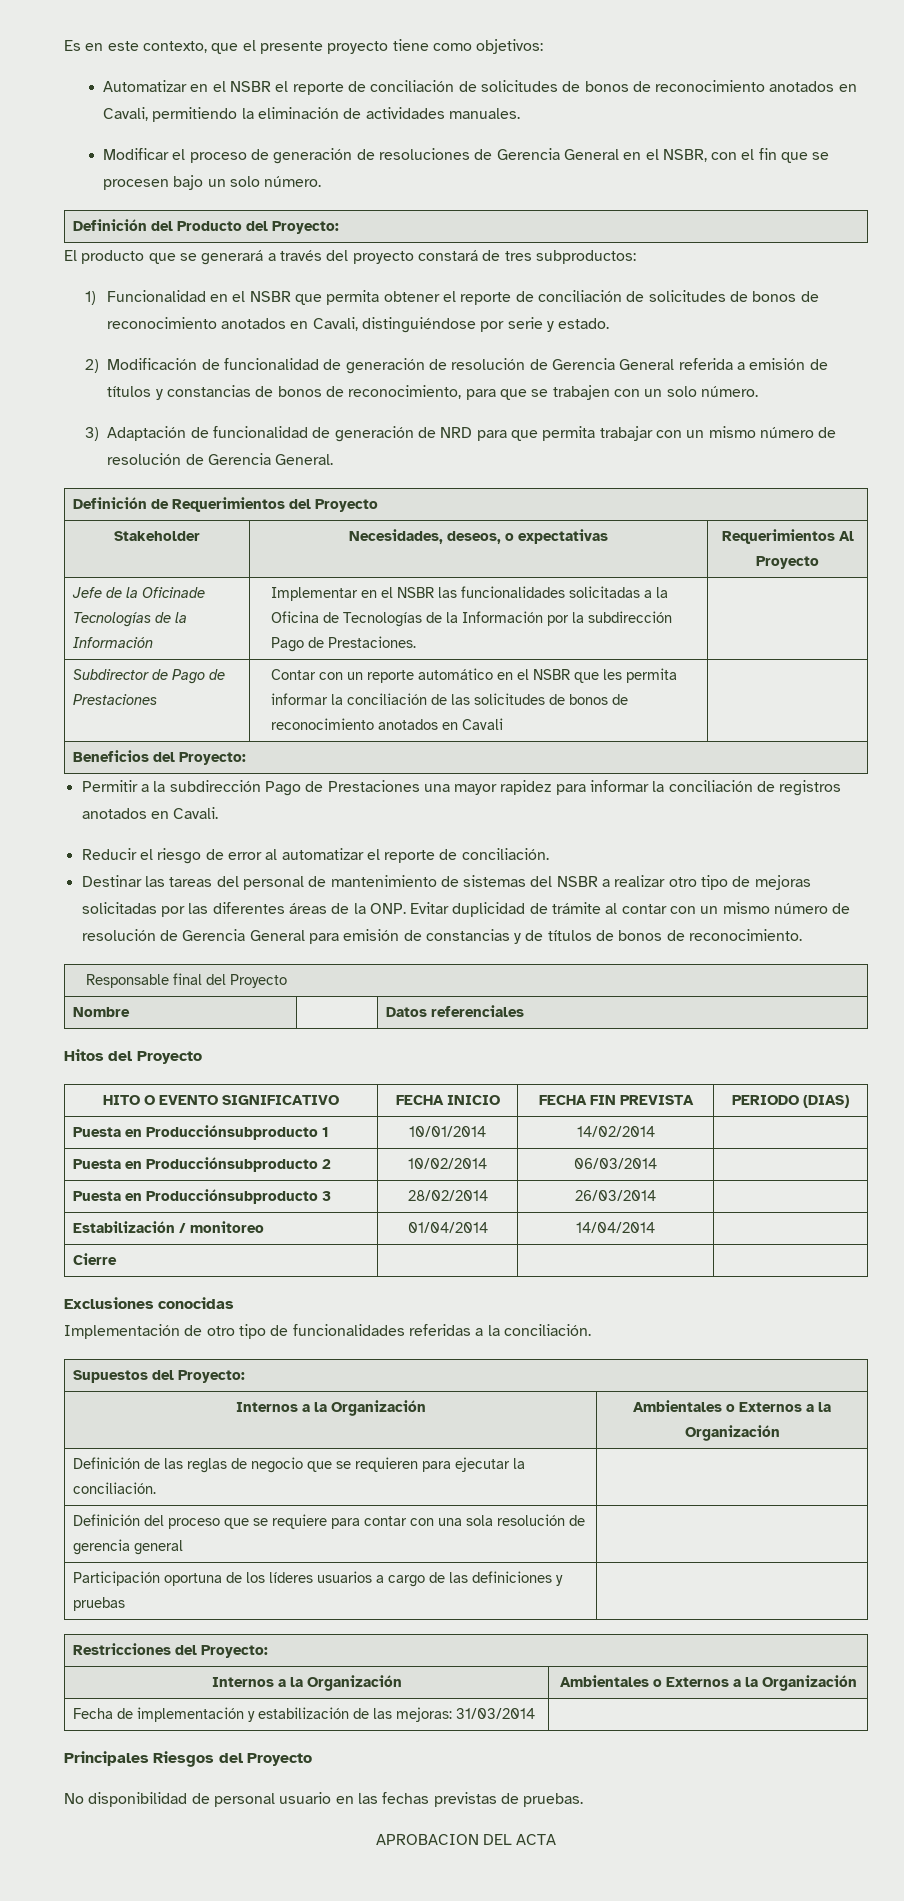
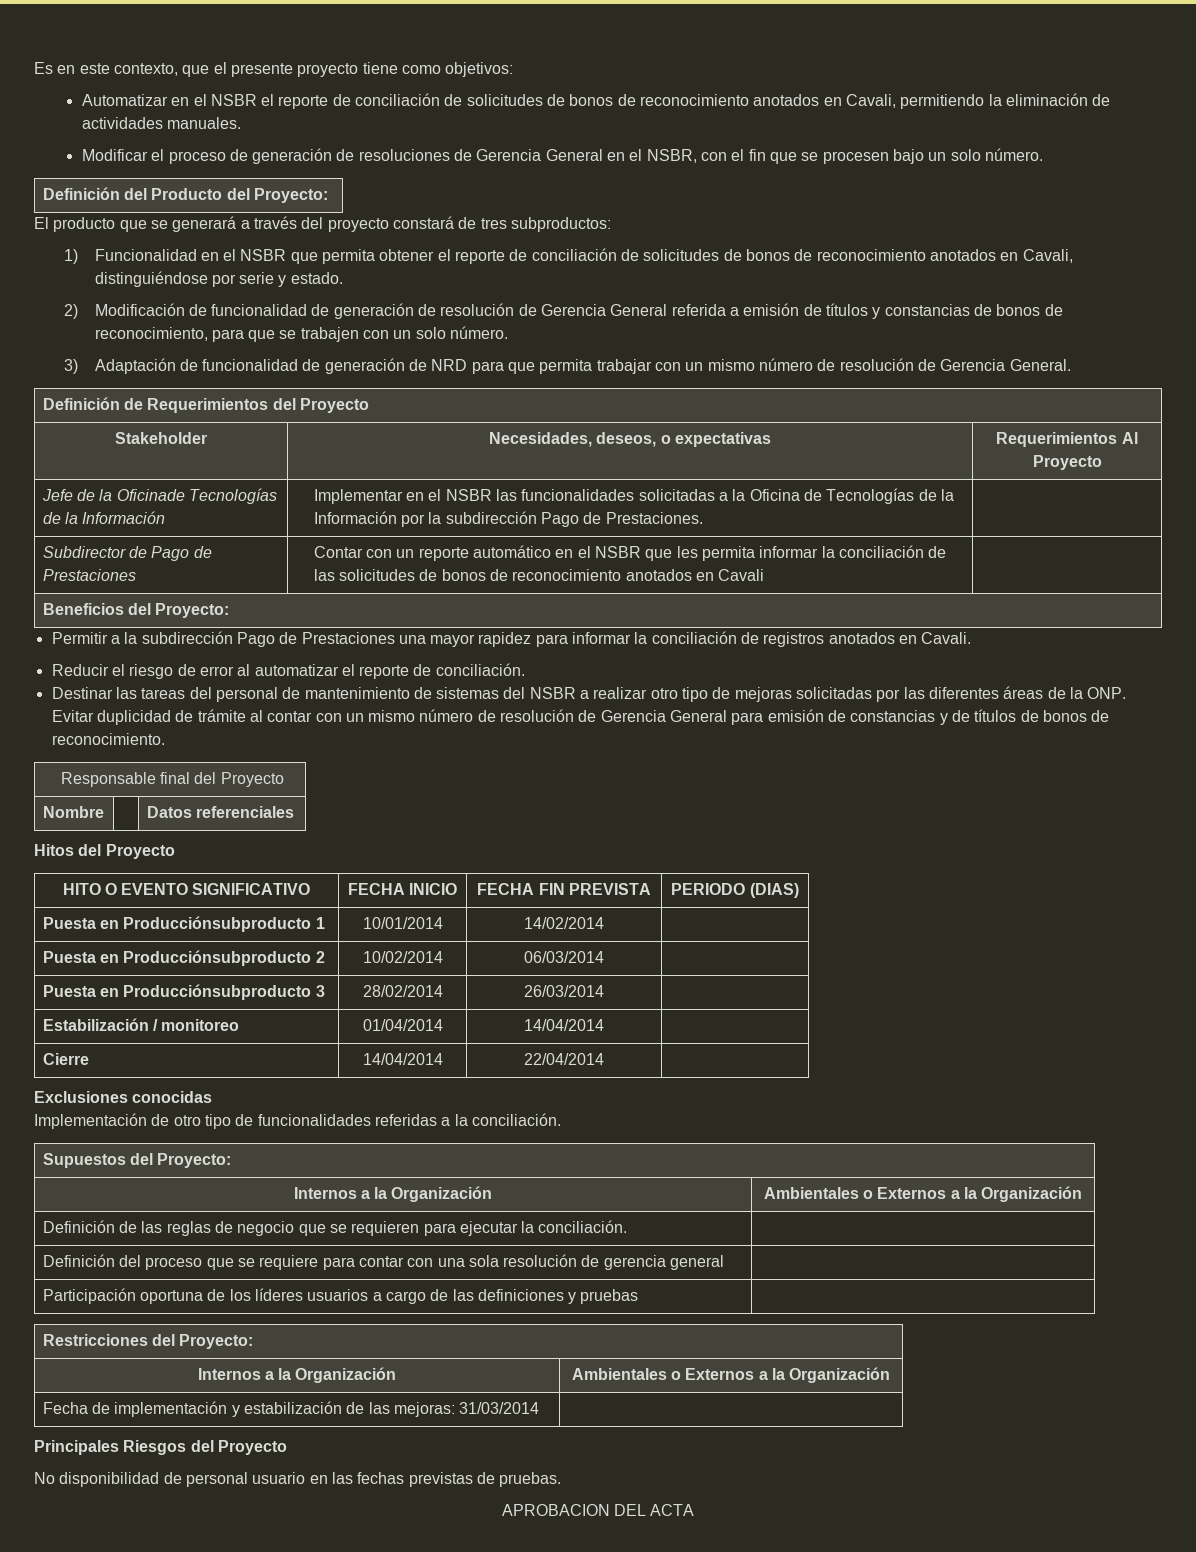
(118, 1259) | -> [362,1053,443,1065] [524,1053,604,1065] 14/04/2014 | 22/04/2014

